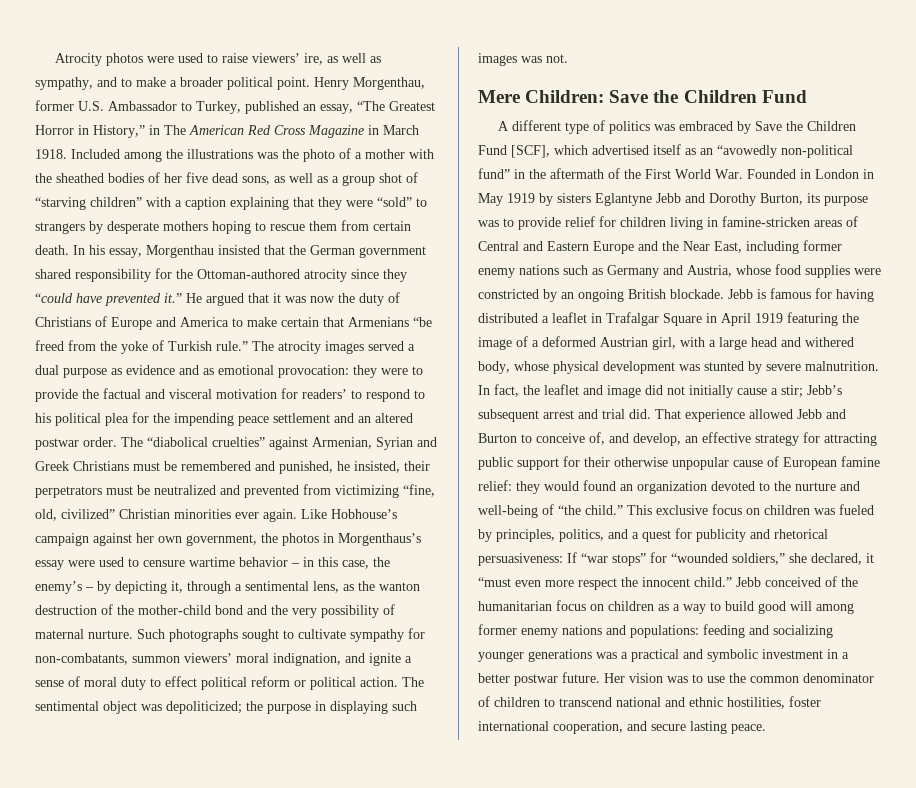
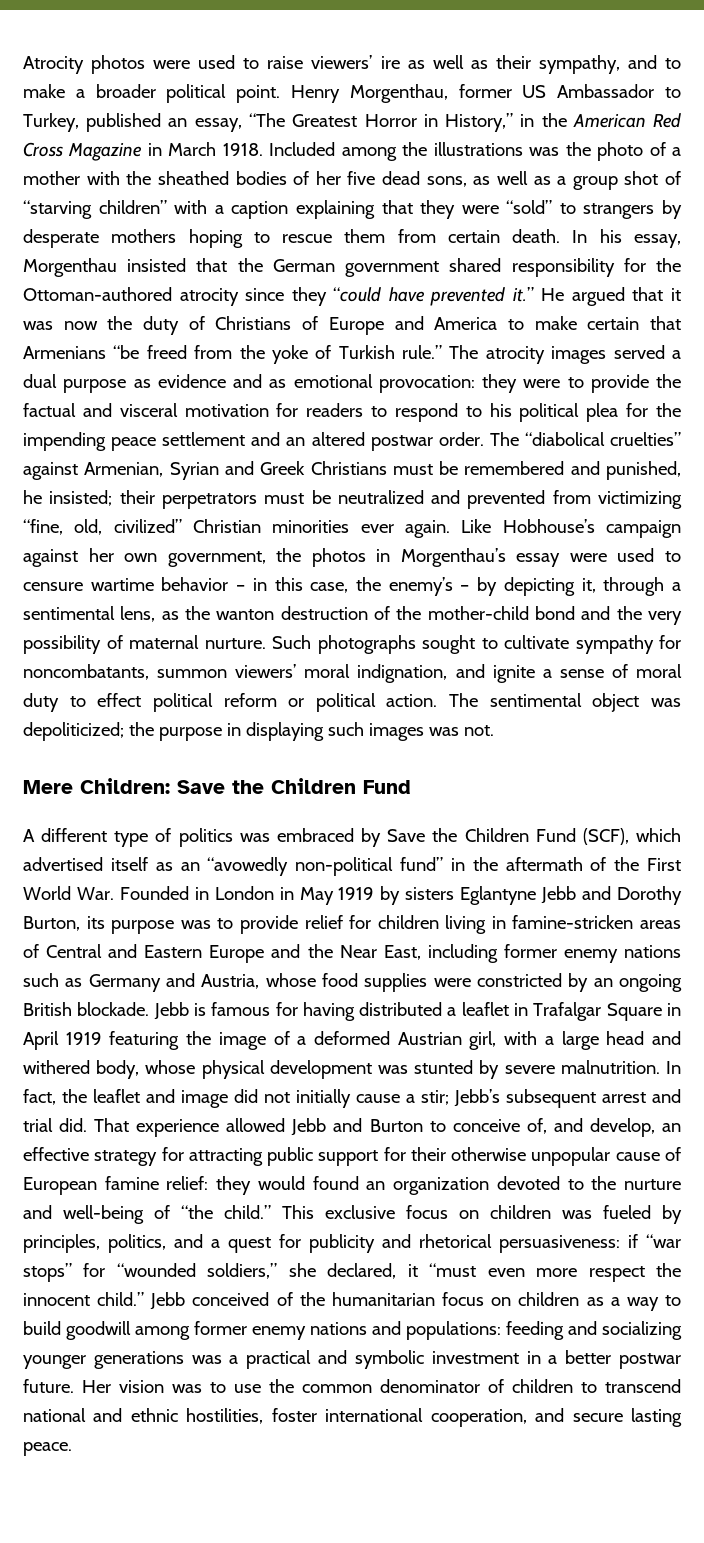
[304,53,382,65] ire, as well as -> [380,55,531,69] ire as well as their
[78,101,104,111] U.S. -> [522,85,547,98] US
[164,125,186,135] The -> [541,113,567,127] the
[302,389,347,399] readers’ -> [306,403,364,417] readers
[354,461,400,473] insisted, -> [49,490,113,506] insisted;
[338,533,421,546] Morgenthaus’s -> [400,548,506,567] Morgenthau’s
[35,653,128,665] non-combatants, -> [23,664,149,680] noncombatants,
[511,145,550,158] [SCF], -> [582,828,629,845] (SCF),
[567,552,577,563] If -> [628,1234,638,1248] if
[758,601,812,614] good will -> [66,1321,131,1340] goodwill

